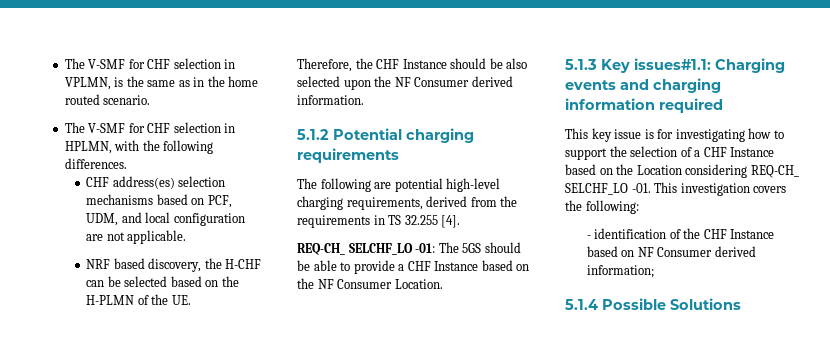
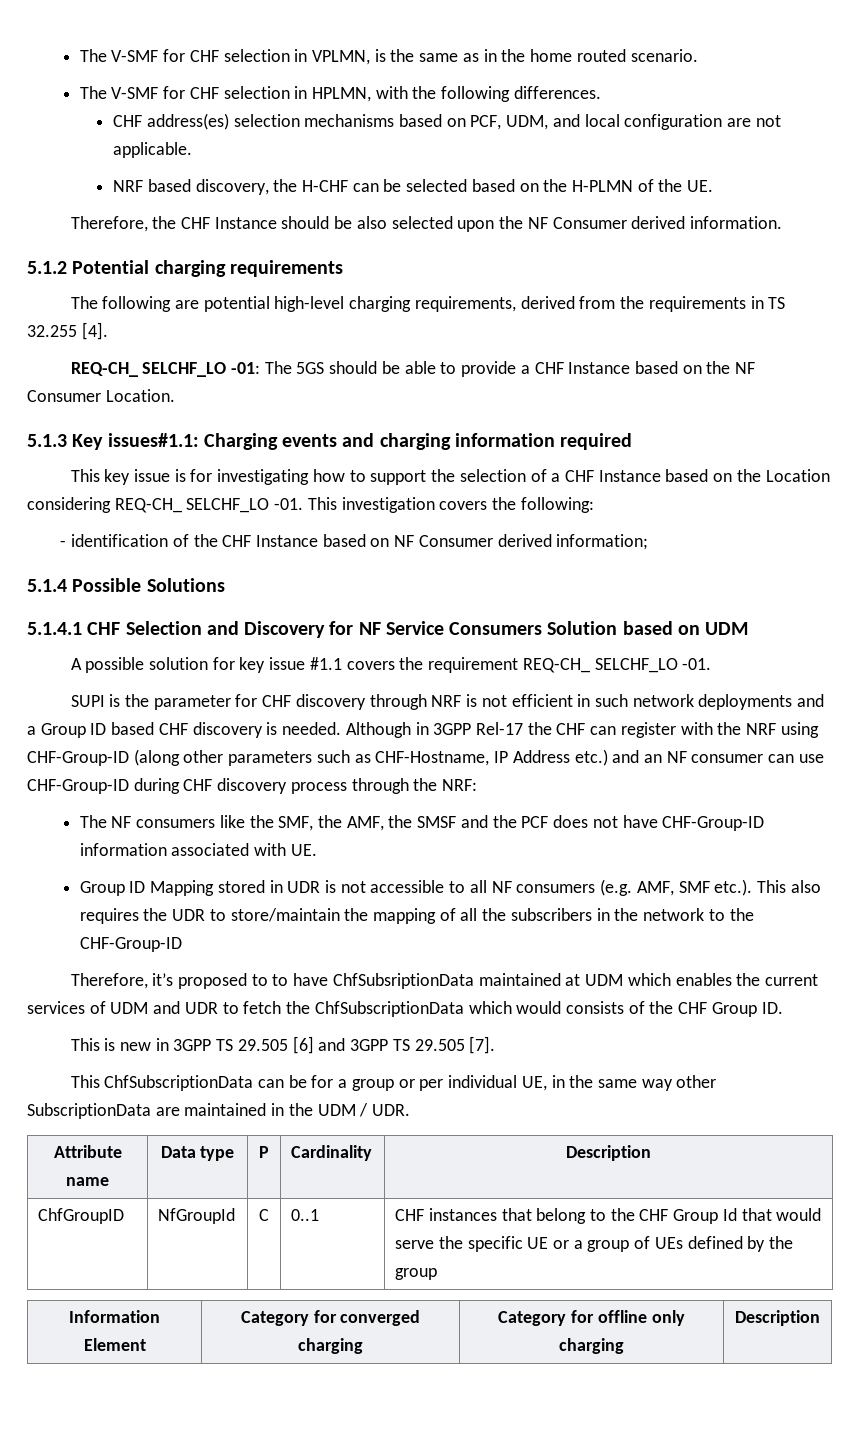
(741, 304) none -> [27,621,749,638] [70,657,712,673] [70,694,825,710] [27,722,819,738] [27,749,824,766] [27,778,478,794] [79,815,765,831] [79,843,317,856] [79,879,821,896] [79,908,754,924] [79,937,182,952] [70,973,818,989] [27,1001,783,1017] [70,1036,496,1054] [70,1075,717,1091] [27,1103,411,1119] [53,1145,122,1158] [66,1177,109,1186] [160,1146,235,1161] [259,1146,269,1158] [291,1145,373,1161] [566,1145,651,1161] [38,1208,125,1224] [158,1208,236,1224] [259,1209,269,1221] [291,1209,320,1221] [395,1208,822,1224] [395,1236,794,1252] [395,1268,438,1280] [69,1310,160,1323] [83,1338,146,1351] [240,1310,421,1326] [298,1338,363,1354] [498,1310,685,1326] [559,1338,624,1354] [735,1310,820,1326] // 5.1.4.1 CHF Selection and Discovery for NF Service Consumers Solution based on UDM // A possible solution for key issue #1.1 covers the requirement REQ-CH_ SELCHF_LO -01. // SUPI is the parameter for CHF discovery through NRF is not efficient in such network deployments and a Group ID based CHF discovery is needed. Although in 3GPP Rel-17 the CHF can register with the NRF using CHF-Group-ID (along other parameters such as CHF-Hostname, IP Address etc.) and an NF consumer can use CHF-Group-ID during CHF discovery process through the NRF: // The NF consumers like the SMF, the AMF, the SMSF and the PCF does not have CHF-Group-ID information associated with UE. // Group ID Mapping stored in UDR is not accessible to all NF consumers (e.g. AMF, SMF etc.). This also requires the UDR to store/maintain the mapping of all the subscribers in the network to the CHF-Group-ID // Therefore, it’s proposed to to have ChfSubsriptionData maintained at UDM which enables the current services of UDM and UDR to fetch the ChfSubscriptionData which would consists of the CHF Group ID. // This is new in 3GPP TS 29.505 [6] and 3GPP TS 29.505 [7]. // This ChfSubscriptionData can be for a group or per individual UE, in the same way other SubscriptionData are maintained in the UDM / UDR. // Attribute name | Data type | P | Cardinality | Description // ChfGroupID | NfGroupId | C | 0..1 | CHF instances that belong to the CHF Group Id that would serve the specific UE or a group of UEs defined by the group // Information Element | Category for converged charging | Category for offline only charging | Description

